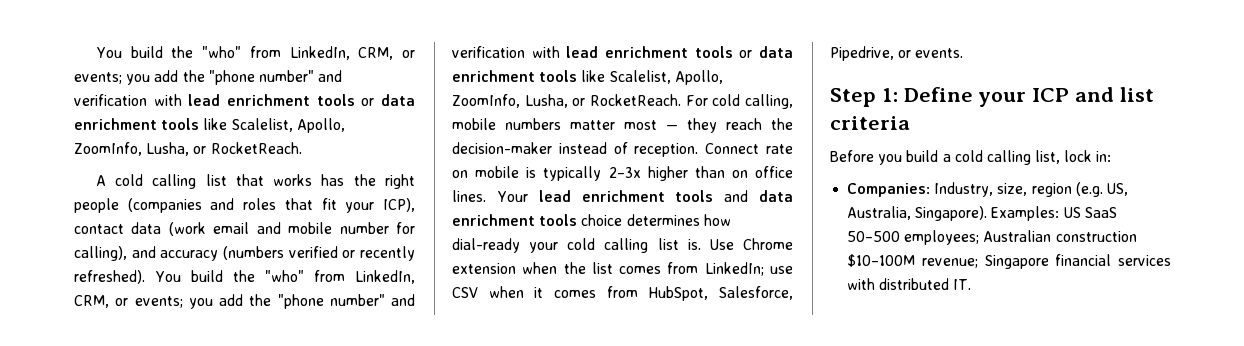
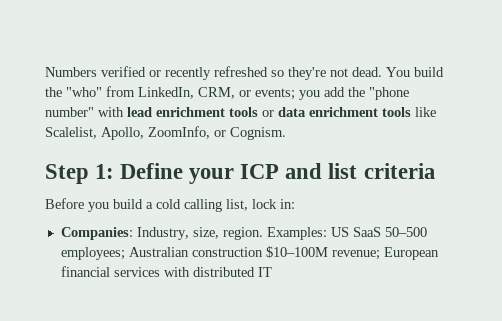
(95, 52) none -> [45,66,382,80] Numbers verified or recently refreshed so they're not dead.
[318,70,343,82] [74,94,147,106] and verification -> (94, 112) none
[146,142,302,156] [95,174,415,189] [74,198,415,213] [74,222,415,236] [74,246,415,261] [74,270,415,284] [74,294,415,309] [452,46,793,58] [452,70,723,85] [452,94,793,109] [452,118,793,133] [452,142,793,157] [452,166,793,181] [452,190,793,202] [452,214,731,226] [452,238,793,253] [452,262,793,276] [452,286,793,301] [830,46,964,61] Lusha, or RocketReach. // A cold calling list that works has the right people (companies and roles that fit your ICP), contact data (work email and mobile number for calling), and accuracy (numbers verified or recently refreshed). You build the "who" from LinkedIn, CRM, or events; you add the "phone number" and verification with lead enrichment tools or data enrichment tools like Scalelist, Apollo, ZoomInfo, Lusha, or RocketReach. For cold calling, mobile numbers matter most — they reach the decision-maker instead of reception. Connect rate on mobile is typically 2–3x higher than on office lines. Your lead enrichment tools and data enrichment tools choice determines how dial-ready your cold calling list is. Use Chrome extension when the list comes from LinkedIn; use CSV when it comes from HubSpot, Salesforce, Pipedrive, or events. -> [214,127,286,140] or Cognism.
[1031,182,1128,197] [847,206,988,221] region (e.g. US, Australia, Singapore). -> [222,227,263,240] region.
[984,255,1049,269] Singapore -> [383,247,439,260] European
[953,279,972,290] IT. -> [257,267,272,277] IT

